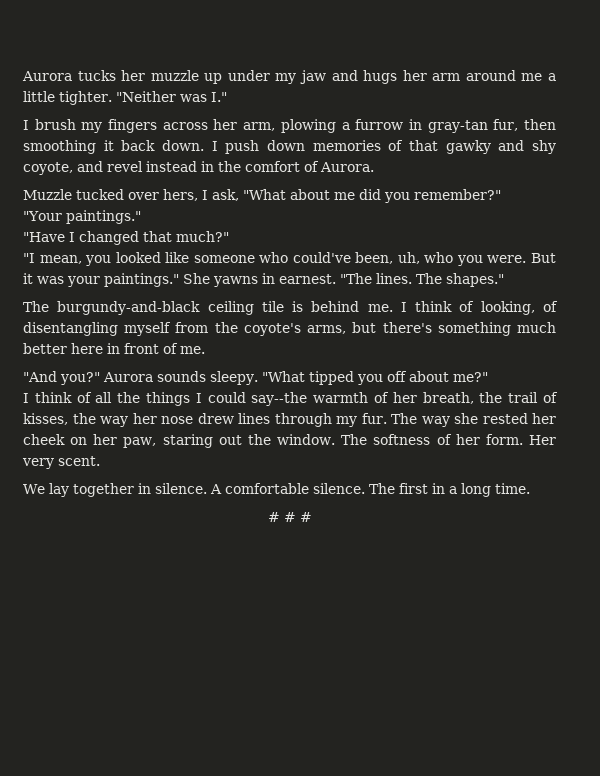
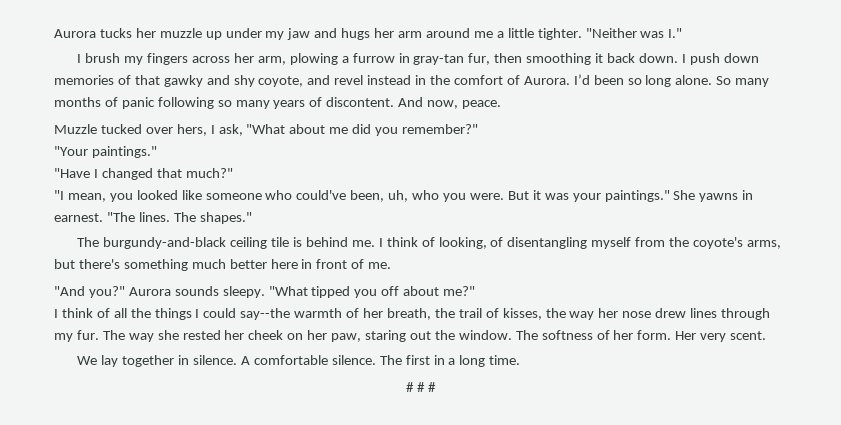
(374, 167) none -> [573,74,770,87] [54,97,502,109] I’d been so long alone. So many months of panic following so many years of discontent. And now, peace.

